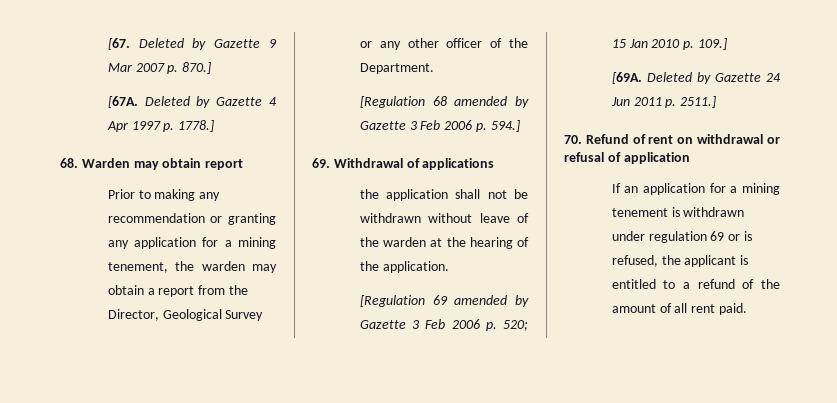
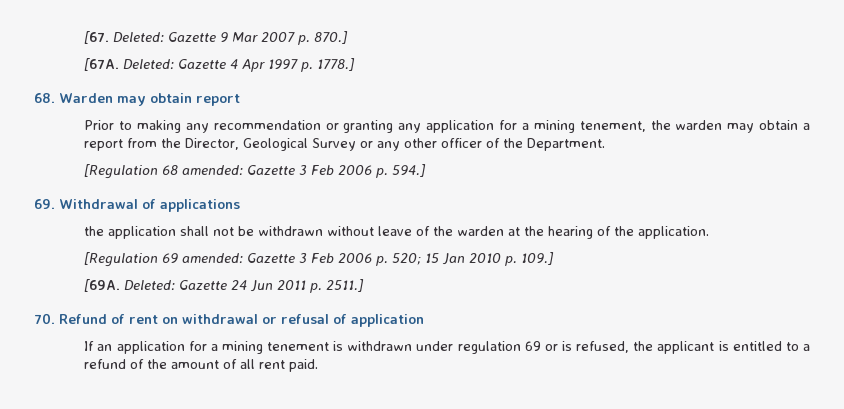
[138,38,207,50] Deleted by -> [113,32,165,43] Deleted:
[144,96,211,108] Deleted by -> [123,59,175,70] Deleted:
[454,96,529,108] amended by -> [182,165,244,176] amended:
[454,295,529,307] amended by -> [182,253,244,264] amended:
[646,72,711,84] Deleted by -> [124,280,176,291] Deleted:

